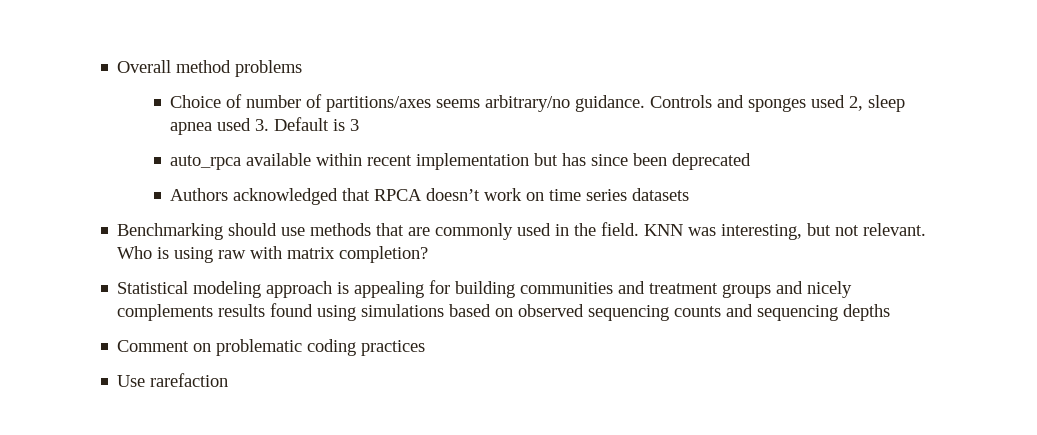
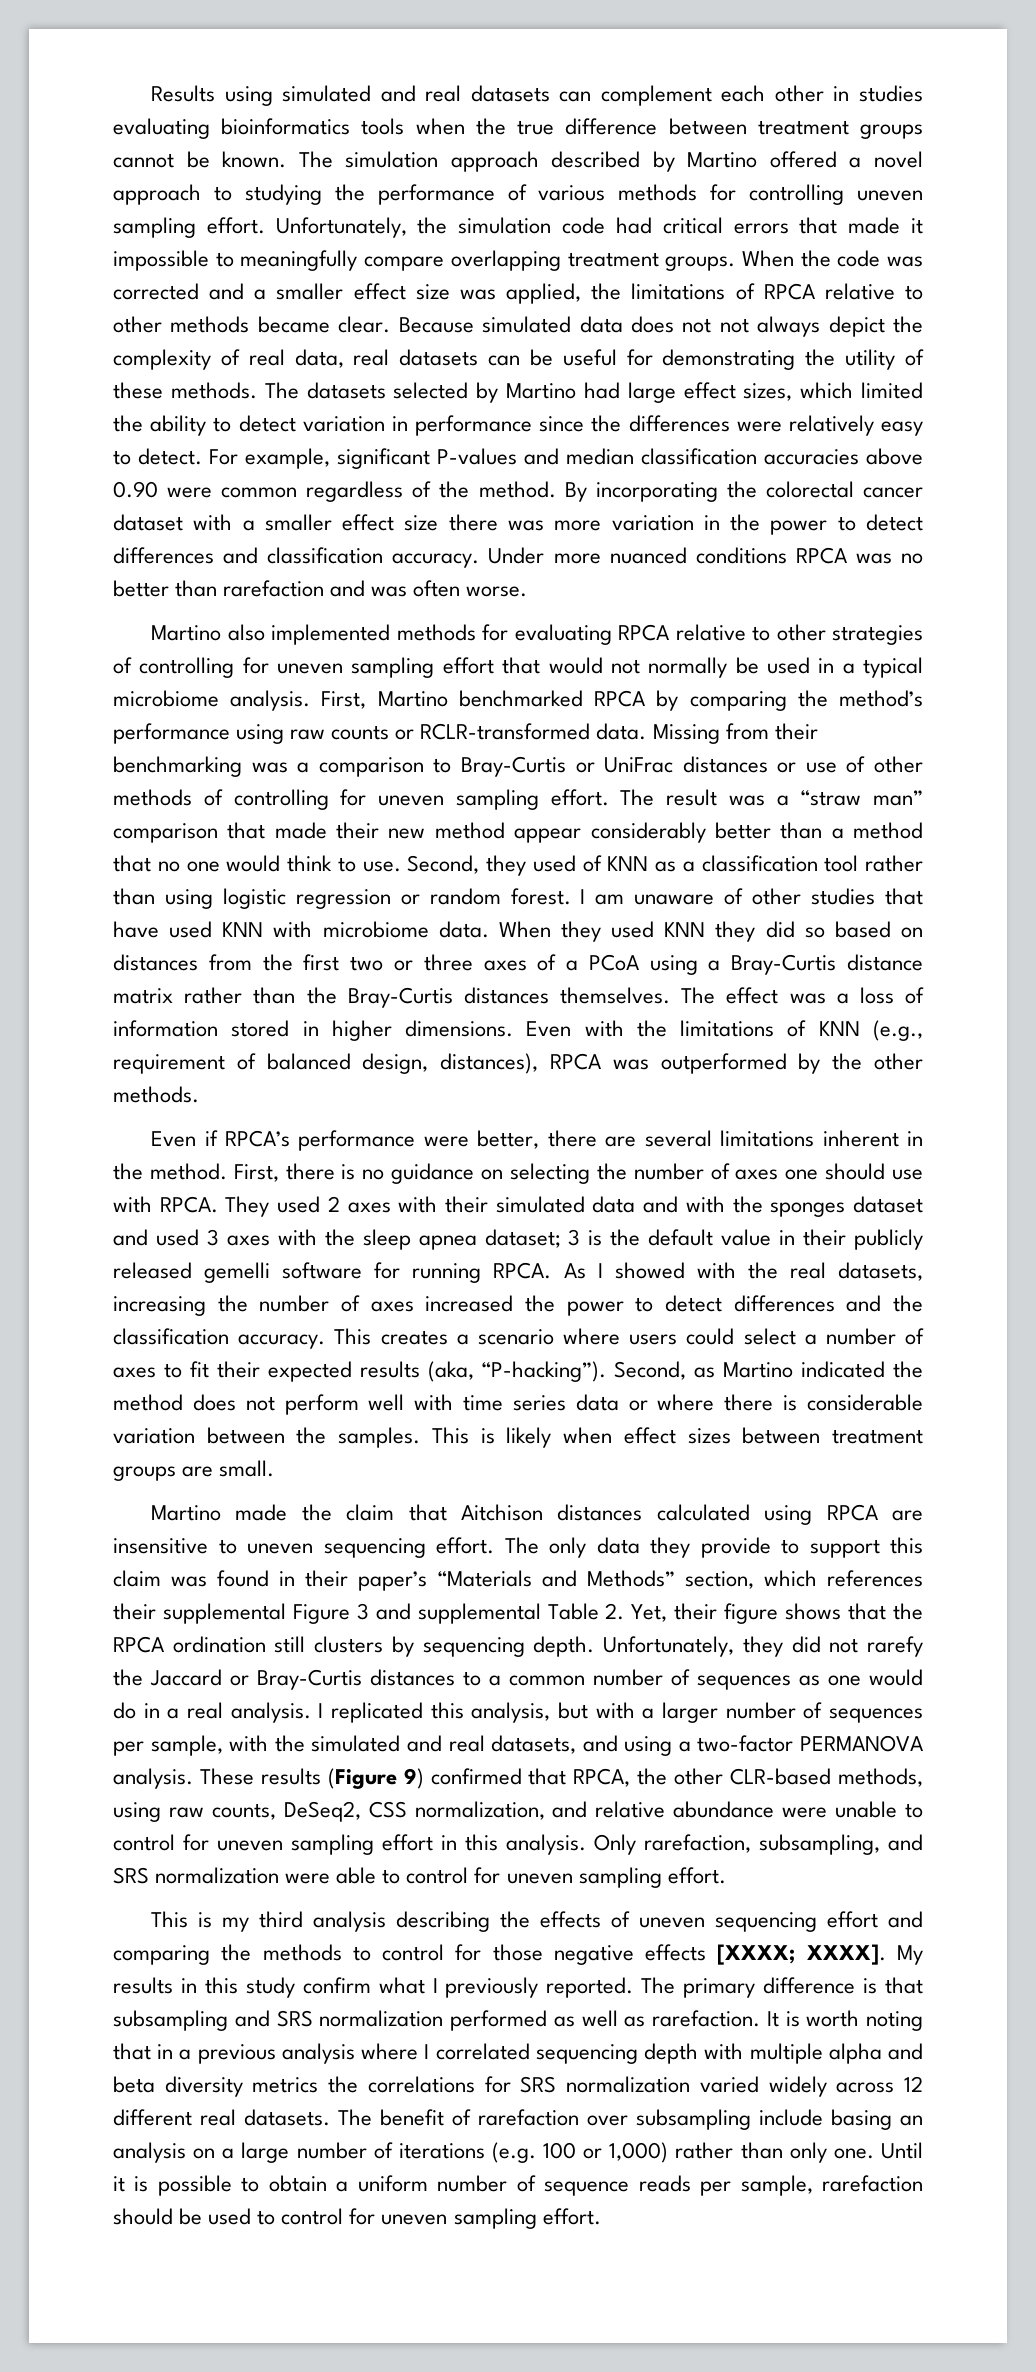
[117,60,303,77] [170,94,906,112] [170,117,360,135] [170,153,752,170] [170,188,690,205] [117,222,927,240] [117,246,429,263] [117,280,853,298] [117,303,891,321] [117,339,426,356] [117,373,229,387] Overall method problems // Choice of number of partitions/axes seems arbitrary/no guidance. Controls and sponges used 2, sleep apnea used 3. Default is 3 // auto_rpca available within recent implementation but has since been deprecated // Authors acknowledged that RPCA doesn’t work on time series datasets // Benchmarking should use methods that are commonly used in the field. KNN was interesting, but not relevant. Who is using raw with matrix completion? // Statistical modeling approach is appealing for building communities and treatment groups and nicely complements results found using simulations based on observed sequencing counts and sequencing depths // Comment on problematic coding practices // Use rarefaction -> [151,85,924,106] [113,118,923,139] [113,151,923,172] [113,184,923,205] [113,217,923,238] [113,250,924,271] [113,283,924,304] [113,316,923,337] [113,349,924,370] [113,382,924,403] [113,415,923,436] [113,448,923,469] [113,481,923,502] [113,514,924,535] [113,547,924,568] [113,580,528,597] [151,624,924,645] [113,657,924,678] [113,690,923,711] [113,723,818,744] [113,756,924,777] [113,789,923,810] [113,822,924,843] [113,855,923,876] [113,888,923,909] [113,921,923,942] [113,954,924,975] [113,987,924,1008] [113,1020,923,1041] [113,1053,923,1074] [113,1086,199,1103] [151,1130,924,1151] [113,1163,924,1184] [113,1196,923,1217] [113,1229,923,1250] [113,1262,923,1283] [113,1295,923,1316] [113,1328,924,1349] [113,1361,923,1382] [113,1394,923,1415] [113,1427,924,1448] [113,1460,275,1481] [151,1504,924,1525] [113,1537,923,1558] [113,1570,923,1591] [113,1603,923,1624] [113,1636,924,1657] [113,1669,923,1690] [113,1702,923,1723] [113,1735,924,1756] [113,1768,923,1789] [113,1801,923,1822] [113,1834,923,1855] [113,1867,726,1888] [151,1911,923,1932] [113,1944,923,1965] [113,1977,923,1998] [113,2010,923,2031] [113,2043,924,2064] [113,2076,924,2097] [113,2109,923,2130] [113,2142,923,2163] [113,2175,923,2196] [113,2208,601,2229] Results using simulated and real datasets can complement each other in studies evaluating bioinformatics tools when the true difference between treatment groups cannot be known. The simulation approach described by Martino offered a novel approach to studying the performance of various methods for controlling uneven sampling effort. Unfortunately, the simulation code had critical errors that made it impossible to meaningfully compare overlapping treatment groups. When the code was corrected and a smaller effect size was applied, the limitations of RPCA relative to other methods became clear. Because simulated data does not not always depict the complexity of real data, real datasets can be useful for demonstrating the utility of these methods. The datasets selected by Martino had large effect sizes, which limited the ability to detect variation in performance since the differences were relatively easy to detect. For example, significant P-values and median classification accuracies above 0.90 were common regardless of the method. By incorporating the colorectal cancer dataset with a smaller effect size there was more variation in the power to detect differences and classification accuracy. Under more nuanced conditions RPCA was no better than rarefaction and was often worse. // Martino also implemented methods for evaluating RPCA relative to other strategies of controlling for uneven sampling effort that would not normally be used in a typical microbiome analysis. First, Martino benchmarked RPCA by comparing the method’s performance using raw counts or RCLR-transformed data. Missing from their benchmarking was a comparison to Bray-Curtis or UniFrac distances or use of other methods of controlling for uneven sampling effort. The result was a “straw man” comparison that made their new method appear considerably better than a method that no one would think to use. Second, they used of KNN as a classification tool rather than using logistic regression or random forest. I am unaware of other studies that have used KNN with microbiome data. When they used KNN they did so based on distances from the first two or three axes of a PCoA using a Bray-Curtis distance matrix rather than the Bray-Curtis distances themselves. The effect was a loss of information stored in higher dimensions. Even with the limitations of KNN (e.g., requirement of balanced design, distances), RPCA was outperformed by the other methods. // Even if RPCA’s performance were better, there are several limitations inherent in the method. First, there is no guidance on selecting the number of axes one should use with RPCA. They used 2 axes with their simulated data and with the sponges dataset and used 3 axes with the sleep apnea dataset; 3 is the default value in their publicly released gemelli software for running RPCA. As I showed with the real datasets, increasing the number of axes increased the power to detect differences and the classification accuracy. This creates a scenario where users could select a number of axes to fit their expected results (aka, “P-hacking”). Second, as Martino indicated the method does not perform well with time series data or where there is considerable variation between the samples. This is likely when effect sizes between treatment groups are small. // Martino made the claim that Aitchison distances calculated using RPCA are insensitive to uneven sequencing effort. The only data they provide to support this claim was found in their paper’s “Materials and Methods” section, which references their supplemental Figure 3 and supplemental Table 2. Yet, their figure shows that the RPCA ordination still clusters by sequencing depth. Unfortunately, they did not rarefy the Jaccard or Bray-Curtis distances to a common number of sequences as one would do in a real analysis. I replicated this analysis, but with a larger number of sequences per sample, with the simulated and real datasets, and using a two-factor PERMANOVA analysis. These results (Figure 9) confirmed that RPCA, the other CLR-based methods, using raw counts, DeSeq2, CSS normalization, and relative abundance were unable to control for uneven sampling effort in this analysis. Only rarefaction, subsampling, and SRS normalization were able to control for uneven sampling effort. // This is my third analysis describing the effects of uneven sequencing effort and comparing the methods to control for those negative effects [XXXX; XXXX]. My results in this study confirm what I previously reported. The primary difference is that subsampling and SRS normalization performed as well as rarefaction. It is worth noting that in a previous analysis where I correlated sequencing depth with multiple alpha and beta diversity metrics the correlations for SRS normalization varied widely across 12 different real datasets. The benefit of rarefaction over subsampling include basing an analysis on a large number of iterations (e.g. 100 or 1,000) rather than only one. Until it is possible to obtain a uniform number of sequence reads per sample, rarefaction should be used to control for uneven sampling effort.

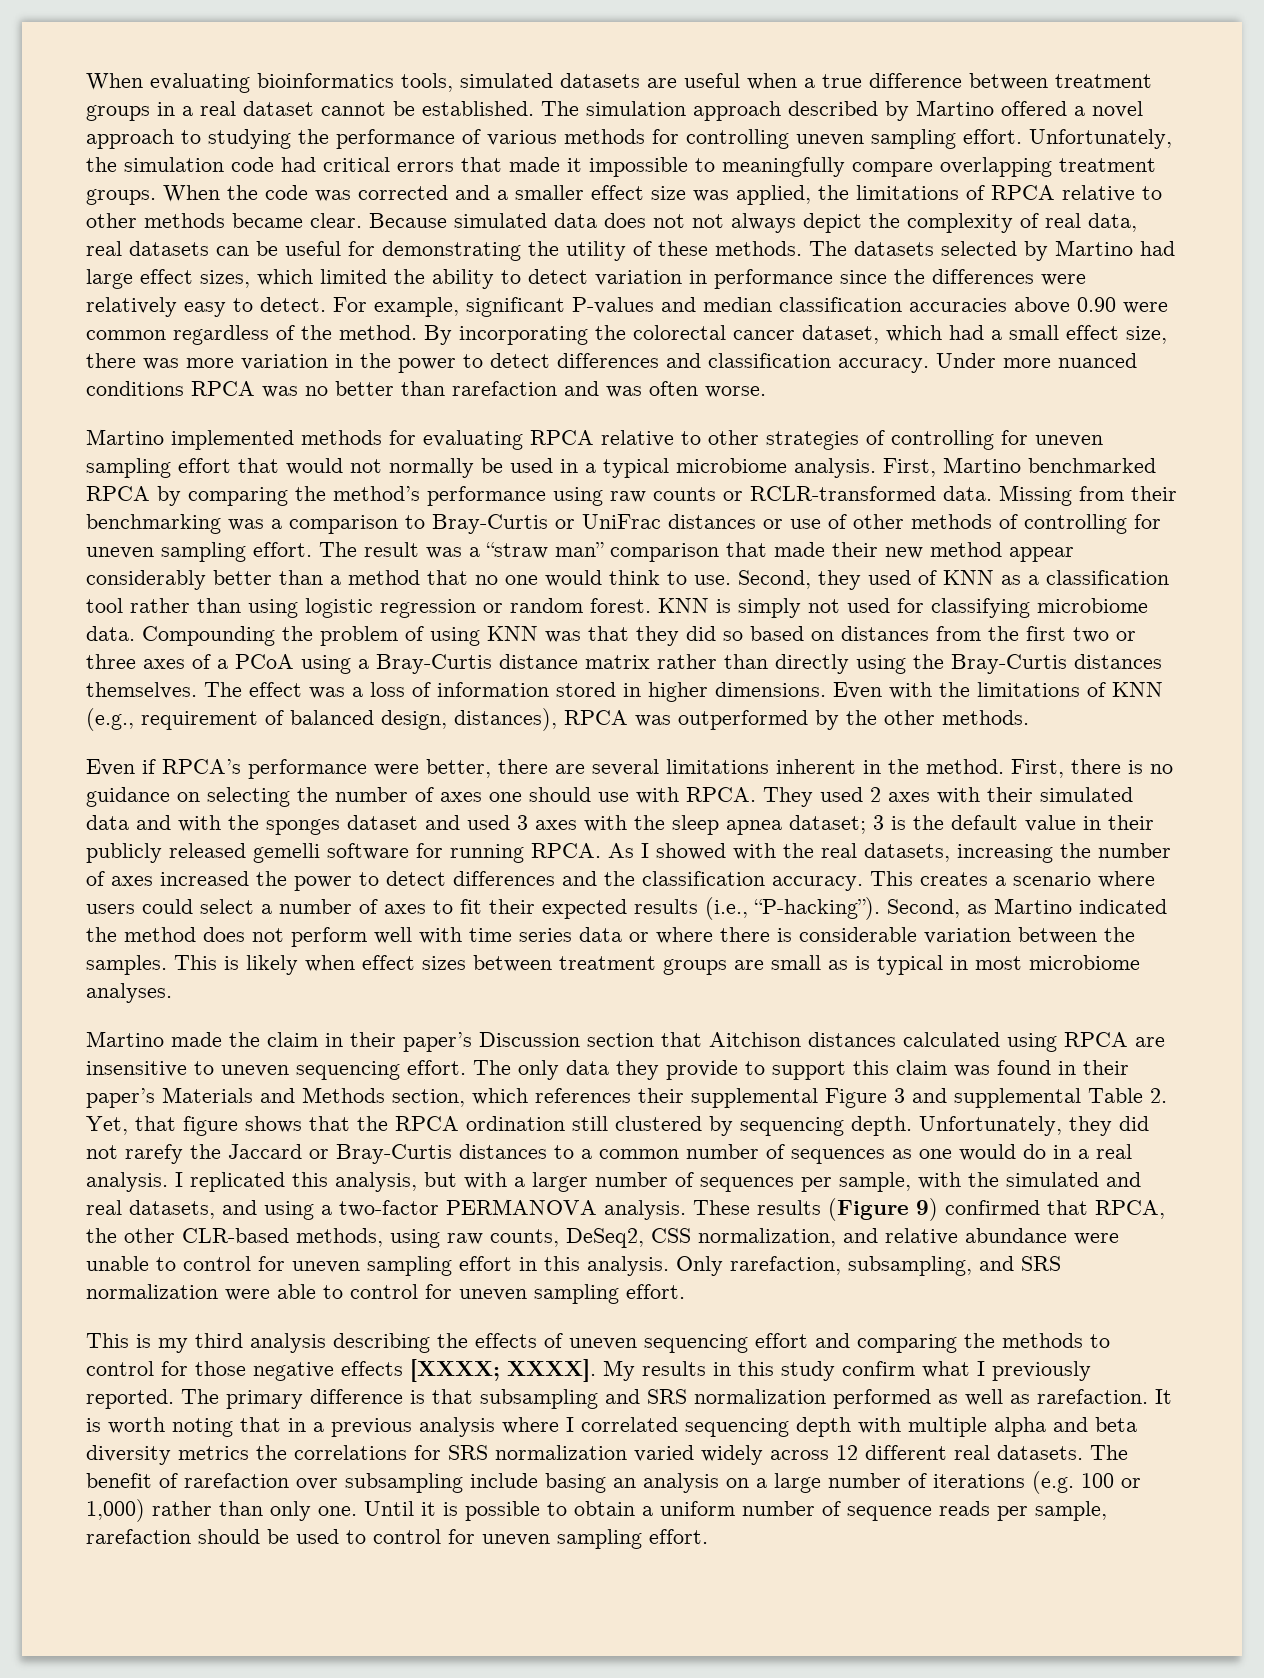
[151,85,924,106] [113,118,506,139] Results using simulated and real datasets can complement each other in studies evaluating bioinformatics tools when the -> [86,73,815,93] When evaluating bioinformatics tools, simulated datasets are useful when a
(923, 131) none -> [157,101,314,116] in a real dataset
[222,151,287,168] known. -> [422,101,534,116] established.
[113,514,439,531] dataset with a smaller effect size -> [802,325,1167,344] dataset, which had a small effect size,
[227,624,265,641] also -> (164, 437) none
[580,888,923,905] [113,921,706,942] I am unaware of other studies that have used KNN with microbiome data. When they used KNN -> [658,598,1148,618] [86,626,629,646] KNN is simply not used for classifying microbiome data. Compounding the problem of using KNN was that
(296, 995) none -> [775,654,906,674] directly using
[427,1361,474,1382] (aka, -> [705,897,748,920] (i.e.,
[219,1460,275,1477] small. -> [771,955,1140,975] [86,983,172,1003] small as is typical in most microbiome analyses.
(395, 1512) none -> [325,1032,654,1052] in their paper’s Discussion section
[437,1570,675,1587] “Materials and Methods” -> [162,1087,385,1103] Materials and Methods
[674,1603,718,1620] their -> [135,1116,176,1131] that
[314,1636,384,1653] clusters -> [615,1116,702,1131] clustered

